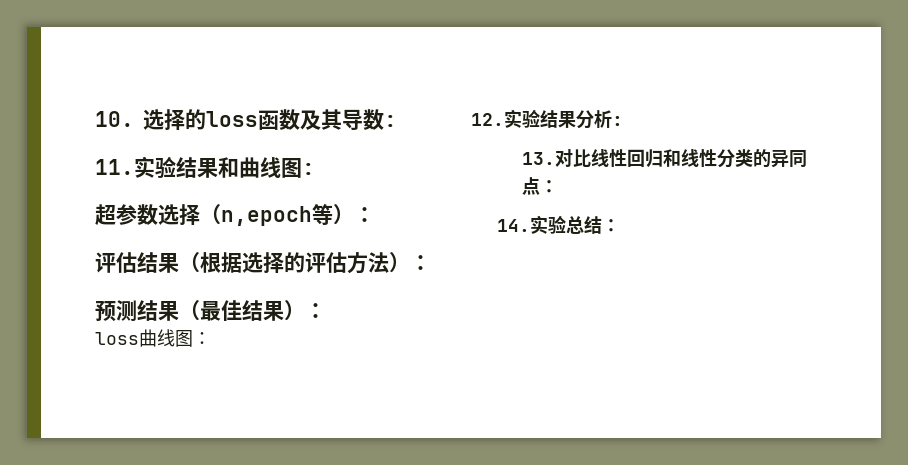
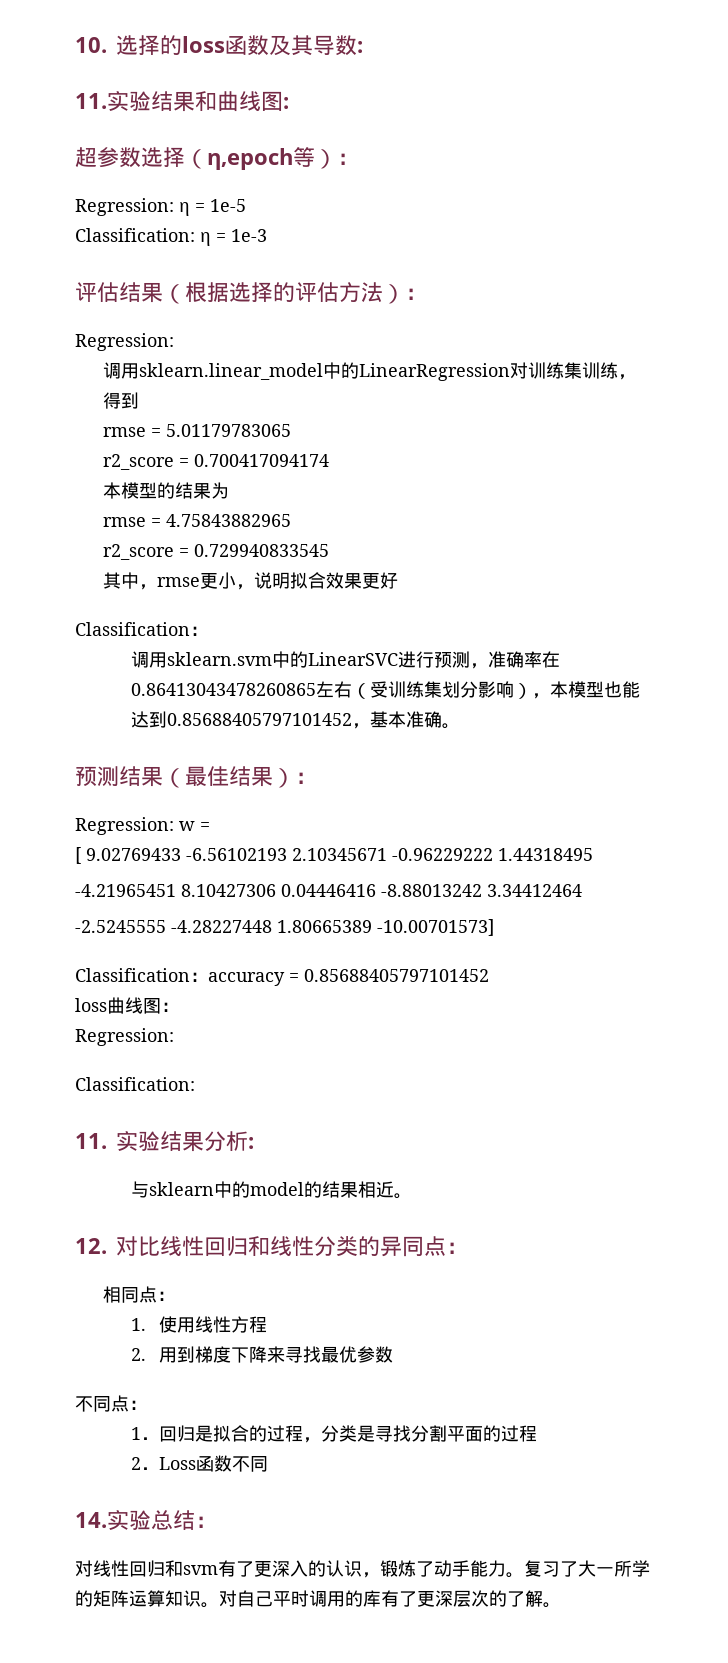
(375, 214) none -> [75,198,246,216] [75,228,267,246] // Regression: η = 1e-5 // Classification: η = 1e-3
(431, 262) none -> [75,333,174,351] [102,362,636,381] [102,392,139,409] [102,424,291,437] [102,454,329,470] [102,482,229,499] [102,514,291,527] [102,544,329,560] [102,572,398,590] [75,622,208,636] [130,651,560,669] [130,681,640,699] [130,711,460,729] // Regression: // 调用sklearn.linear_model中的LinearRegression对训练集训练，得到 // rmse = 5.01179783065 // r2_score = 0.700417094174 // 本模型的结果为 // rmse = 4.75843882965 // r2_score = 0.729940833545 // 其中，rmse更小，说明拟合效果更好 // Classification： // 调用sklearn.svm中的LinearSVC进行预测，准确率在0.86413043478260865左右（受训练集划分影响），本模型也能达到0.85688405797101452，基本准确。
(326, 310) none -> [75,817,210,835] [75,847,593,864] [75,884,582,897] [75,919,494,936] [75,968,489,986] // Regression: w = // [ 9.02769433 -6.56102193 2.10345671 -0.96229222 1.44318495 // -4.21965451 8.10427306 0.04446416 -8.88013242 3.34412464 // -2.5245555 -4.28227448 1.80665389 -10.00701573] // Classification：accuracy = 0.85688405797101452
[471,113,504,126] 12. -> [75,1028,174,1046] [75,1077,195,1091] [75,1133,107,1149] Regression: // Classification: // 11.
[522,152,556,165] 13. -> [130,1181,412,1199] [75,1238,107,1254] 与sklearn中的model的结果相近。 // 12.
[496,215,620,234] 14.实验总结： -> [102,1286,175,1303] [130,1316,267,1333] [130,1346,393,1363] [75,1395,147,1412] [130,1425,537,1443] [130,1455,268,1472] [75,1510,217,1530] [75,1560,650,1578] [75,1590,561,1608] 相同点： // 1.使用线性方程 // 2.用到梯度下降来寻找最优参数 // 不同点： // 1．回归是拟合的过程，分类是寻找分割平面的过程 // 2．Loss函数不同 // 14.实验总结： // 对线性回归和svm有了更深入的认识，锻炼了动手能力。复习了大一所学的矩阵运算知识。对自己平时调用的库有了更深层次的了解。

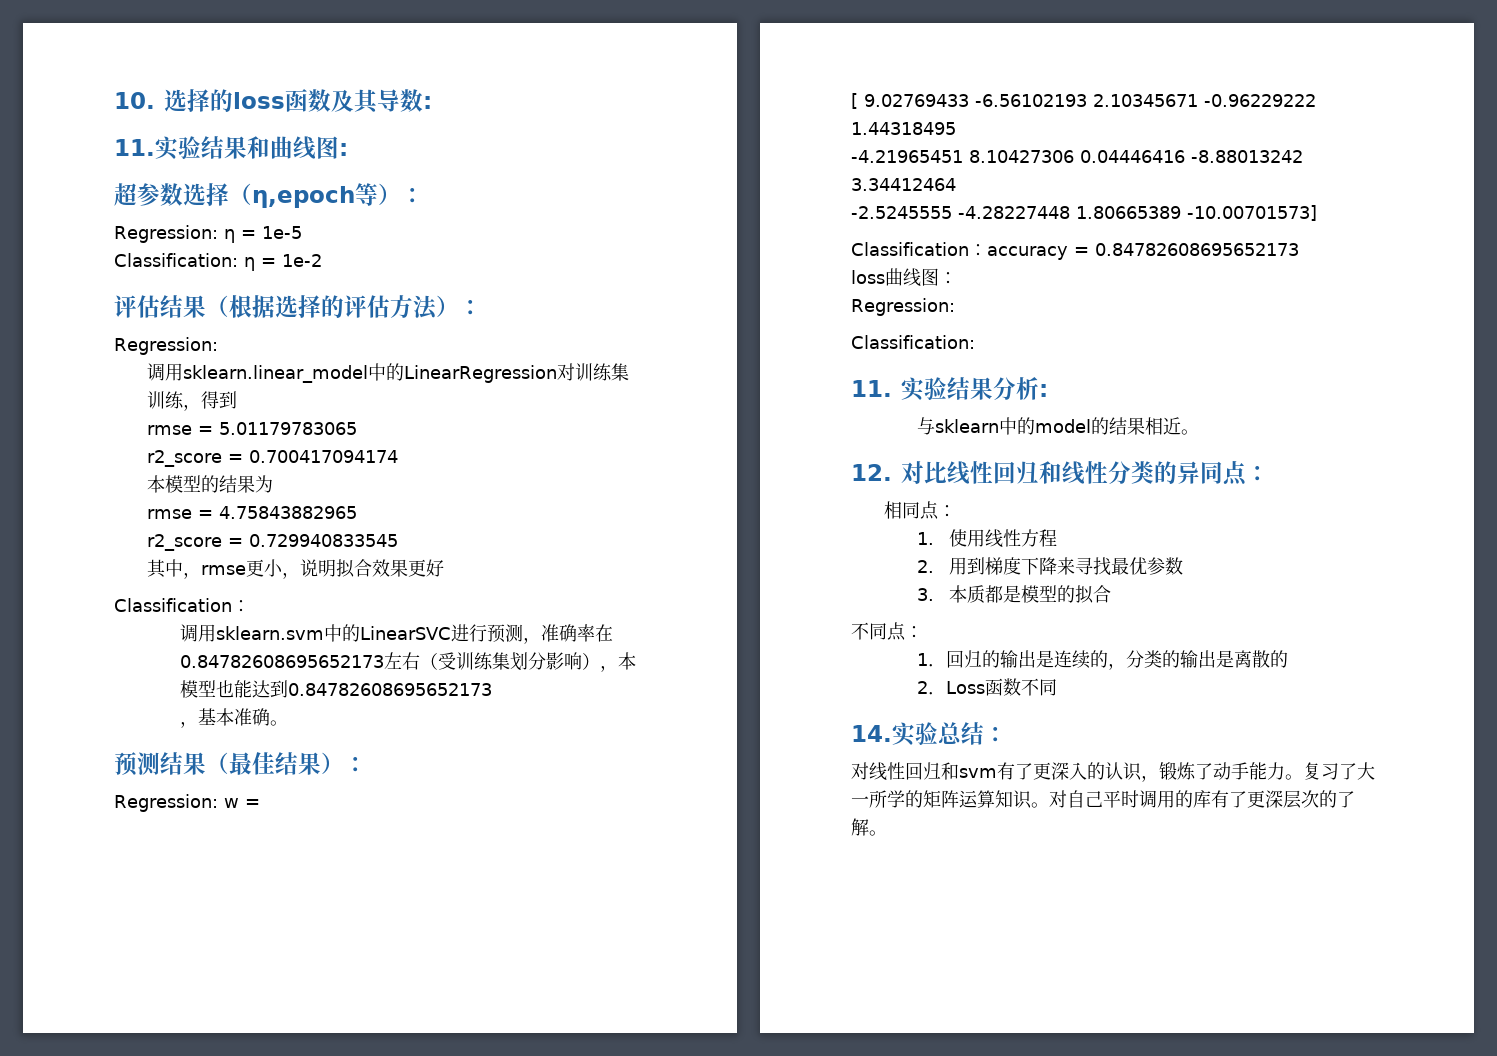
[231,229,267,242] 1e-3 -> [282,254,322,267] 1e-2
[130,683,316,696] 0.86413043478260865 -> [179,655,384,668] 0.84782608695652173
[166,713,352,726] 0.85688405797101452 -> [287,683,492,696] 0.84782608695652173 //
[304,969,489,982] 0.85688405797101452 -> [1095,243,1299,256] 0.84782608695652173
(393, 1354) none -> [916,585,1112,604] // 3.本质都是模型的拟合
[194,1425,537,1443] 是拟合的过程，分类是寻找分割平面的过程 -> [981,650,1288,670] 的输出是连续的，分类的输出是离散的

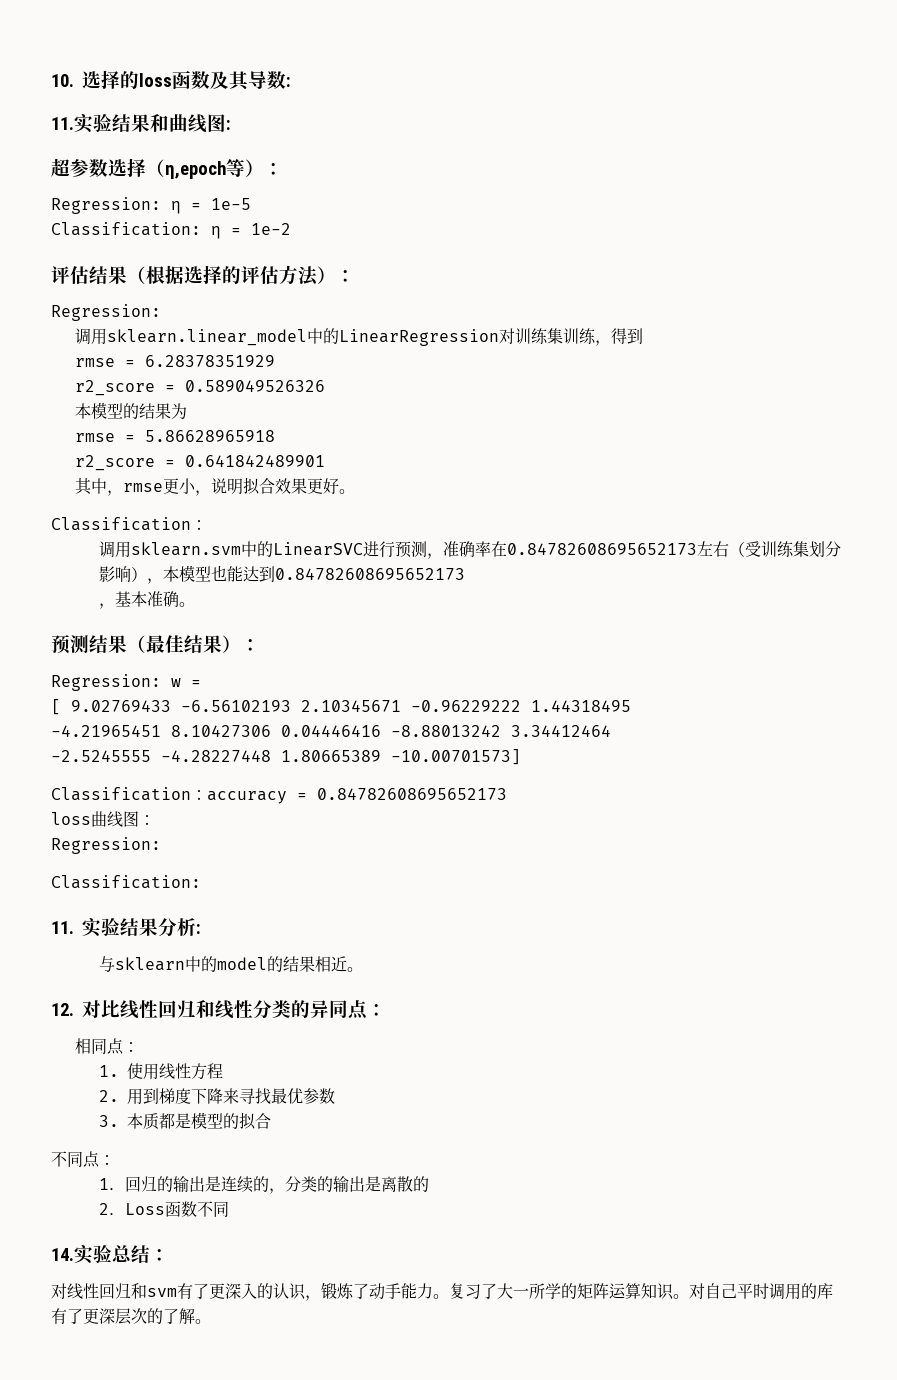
[218,422,357,435] [146,450,398,467] 5.01179783065 // r2_score = 0.700417094174 -> [145,355,276,367] [75,380,326,396] 6.28378351929 // r2_score = 0.589049526326
[218,506,357,519] [146,534,398,551] 4.75843882965 // r2_score = 0.729940833545 -> [145,430,276,442] [75,455,326,471] 5.86628965918 // r2_score = 0.641842489901
(444, 568) none -> [339,489,356,494] 。

